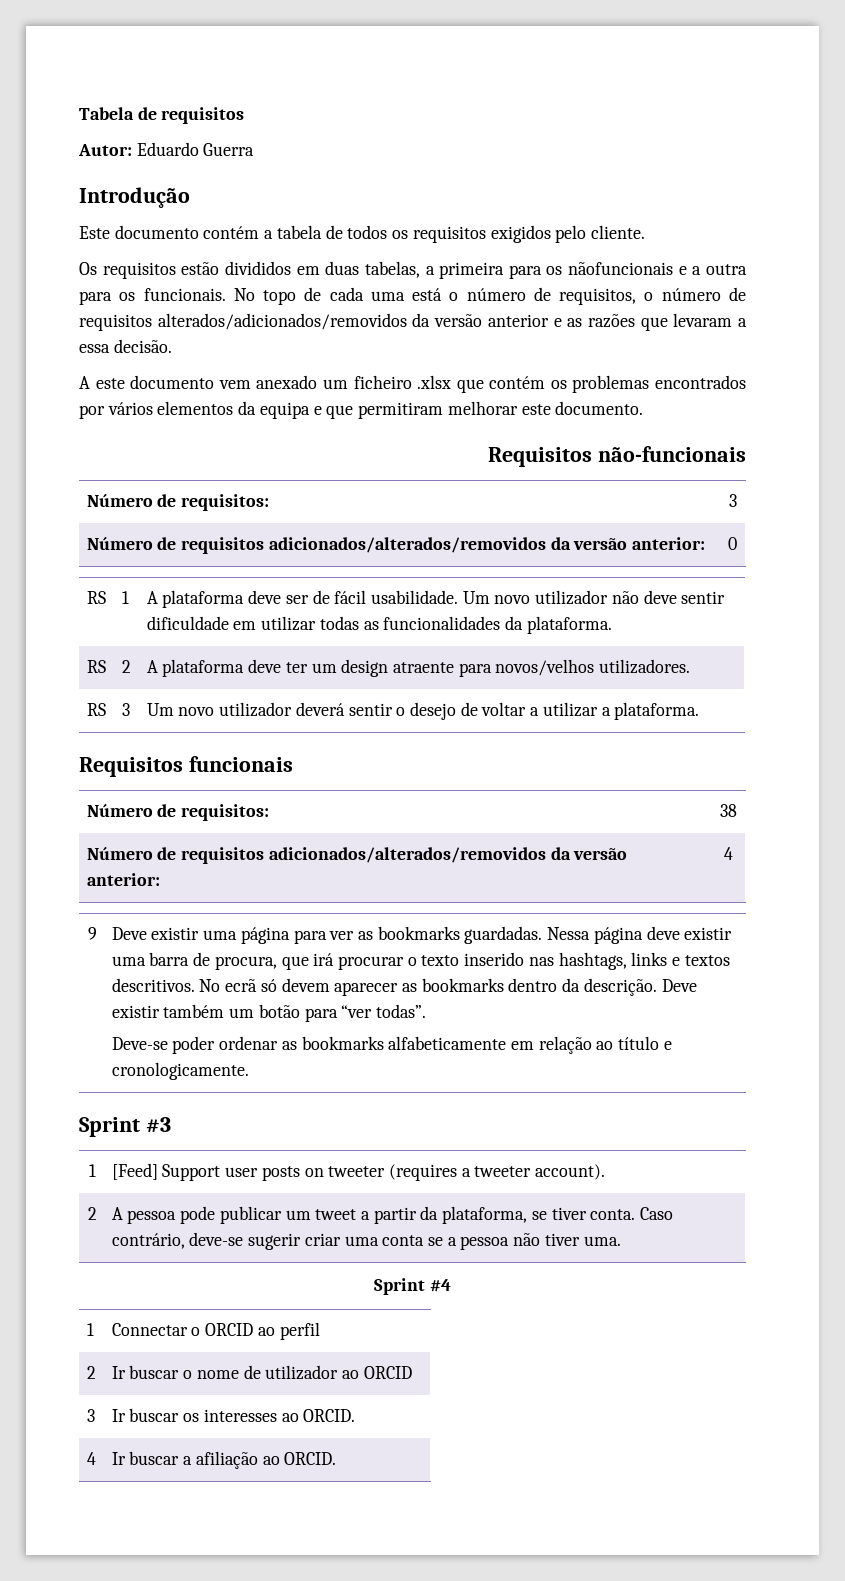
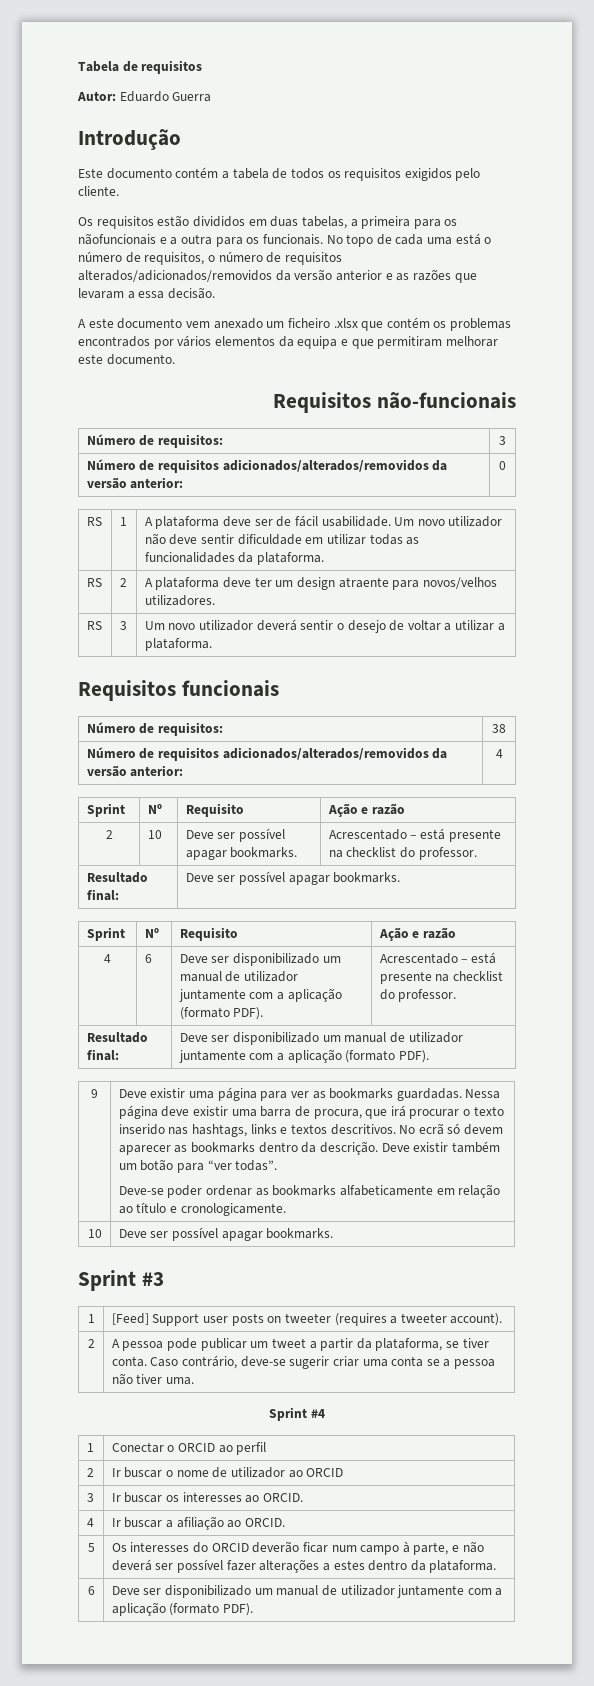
(733, 853) none -> [86,803,125,817] [147,804,162,814] [185,803,244,817] [327,803,405,817] [105,830,113,839] [147,830,162,839] [185,828,285,842] [185,847,298,860] [328,828,501,842] [328,847,477,860] [86,872,148,883] [86,889,119,901] [185,871,401,885] [86,927,125,941] [144,928,159,938] [179,927,238,941] [378,927,456,941] [104,954,111,963] [144,954,152,963] [179,953,341,966] [179,971,298,982] [178,988,342,1002] [179,1007,264,1020] [379,952,496,964] [379,971,503,984] [379,989,457,1002] [86,1032,148,1043] [86,1049,119,1061] [179,1032,463,1045] [178,1049,429,1063] // Sprint | Nº | Requisito | Ação e razão // 2 | 10 | Deve ser possível apagar bookmarks. | Acrescentado – está presente na checklist do professor. // Resultado final: | Deve ser possível apagar bookmarks. // Sprint | Nº | Requisito | Ação e razão // 4 | 6 | Deve ser disponibilizado um manual de utilizador juntamente com a aplicação (formato PDF). | Acrescentado – está presente na checklist do professor. // Resultado final: | Deve ser disponibilizado um manual de utilizador juntamente com a aplicação (formato PDF).
(249, 1071) none -> [87,1229,102,1238] [118,1227,334,1241] // 10 | Deve ser possível apagar bookmarks.
[111,1323,188,1336] Connectar -> [111,1442,164,1453] Conectar
(337, 1458) none -> [87,1543,95,1552] [111,1541,484,1555] [111,1559,497,1573] [87,1586,95,1595] [111,1585,503,1598] [111,1602,253,1616] // 5 | Os interesses do ORCID deverão ficar num campo à parte, e não deverá ser possível fazer alterações a estes dentro da plataforma. // 6 | Deve ser disponibilizado um manual de utilizador juntamente com a aplicação (formato PDF).

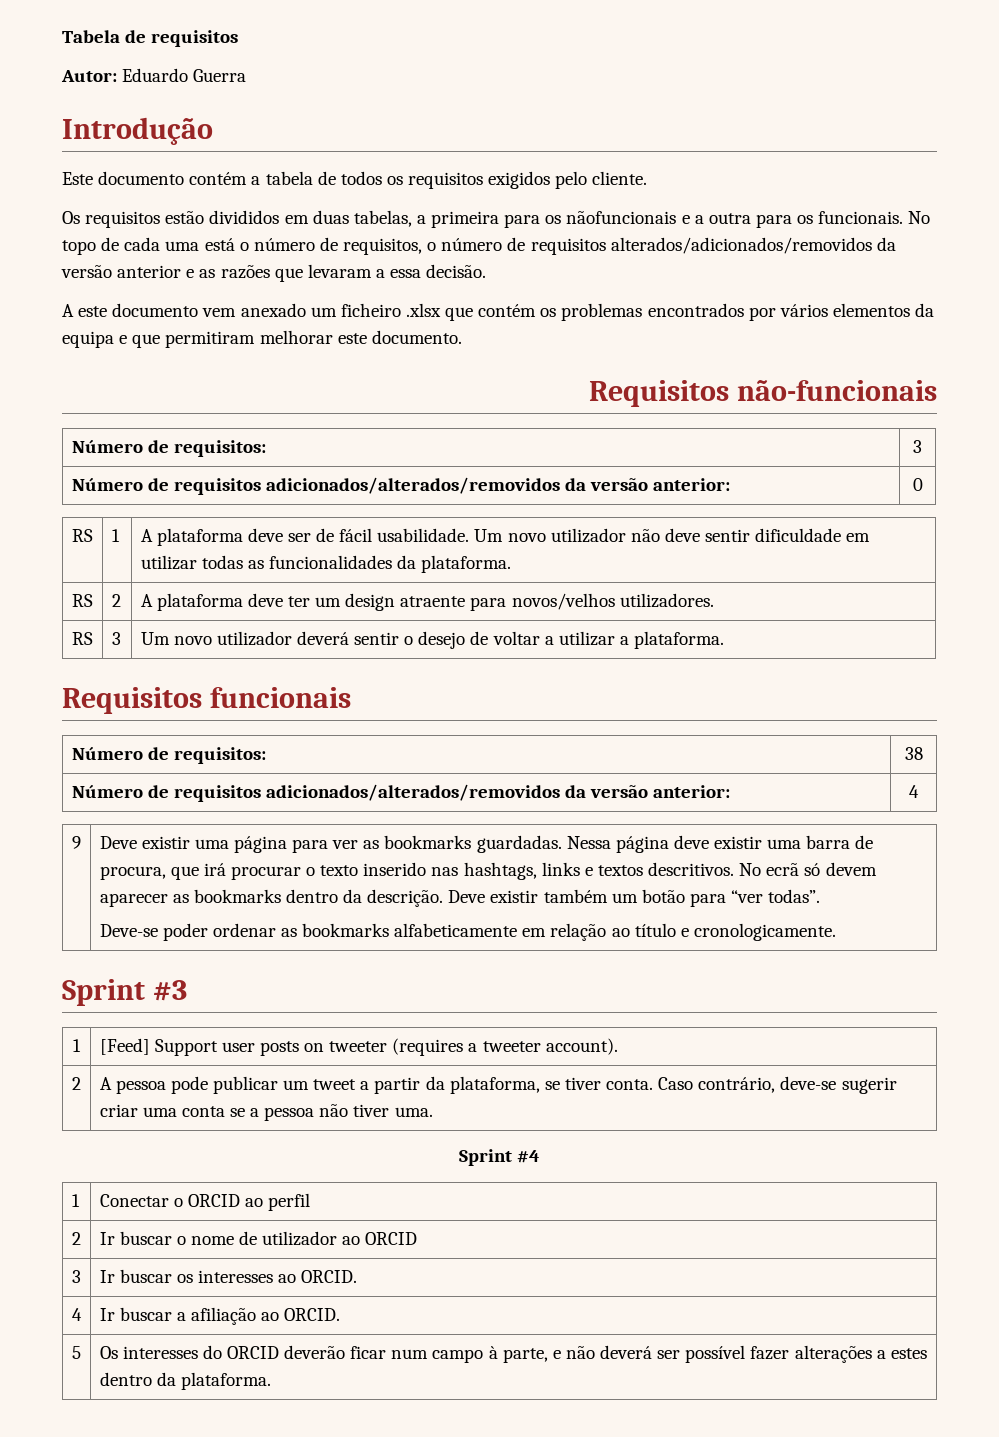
[86,803,125,817] [147,804,162,814] [185,803,244,817] [327,803,405,817] [105,830,113,839] [147,830,162,839] [185,828,285,842] [185,847,298,860] [328,828,501,842] [328,847,477,860] [86,872,148,883] [86,889,119,901] [185,871,401,885] [86,927,125,941] [144,928,159,938] [179,927,238,941] [378,927,456,941] [104,954,111,963] [144,954,152,963] [179,953,341,966] [179,971,298,982] [178,988,342,1002] [179,1007,264,1020] [379,952,496,964] [379,971,503,984] [379,989,457,1002] [86,1032,148,1043] [86,1049,119,1061] [179,1032,463,1045] [178,1049,429,1063] // Sprint | Nº | Requisito | Ação e razão // 2 | 10 | Deve ser possível apagar bookmarks. | Acrescentado – está presente na checklist do professor. // Resultado final: | Deve ser possível apagar bookmarks. // Sprint | Nº | Requisito | Ação e razão // 4 | 6 | Deve ser disponibilizado um manual de utilizador juntamente com a aplicação (formato PDF). | Acrescentado – está presente na checklist do professor. // Resultado final: | Deve ser disponibilizado um manual de utilizador juntamente com a aplicação (formato PDF). -> (919, 791) none
[87,1229,102,1238] [118,1227,334,1241] // 10 | Deve ser possível apagar bookmarks. -> (836, 932) none
[87,1586,95,1595] [111,1585,503,1598] [111,1602,253,1616] // 6 | Deve ser disponibilizado um manual de utilizador juntamente com a aplicação (formato PDF). -> (271, 1381) none

